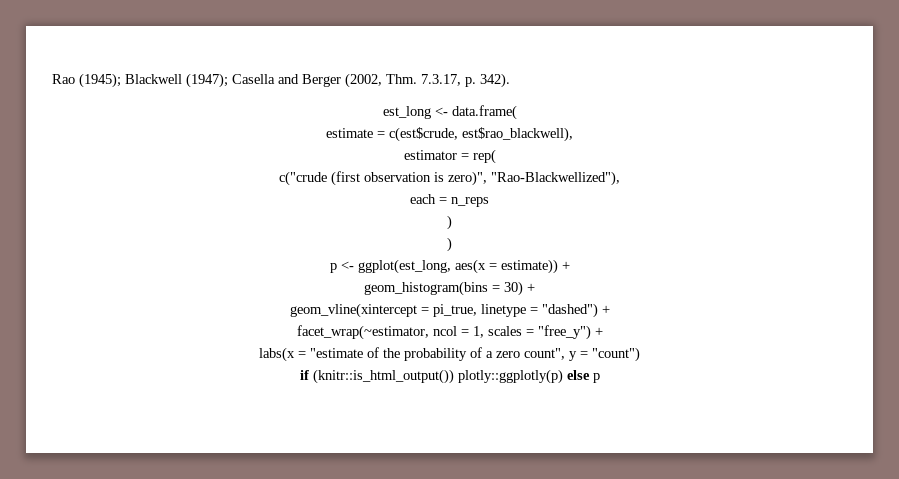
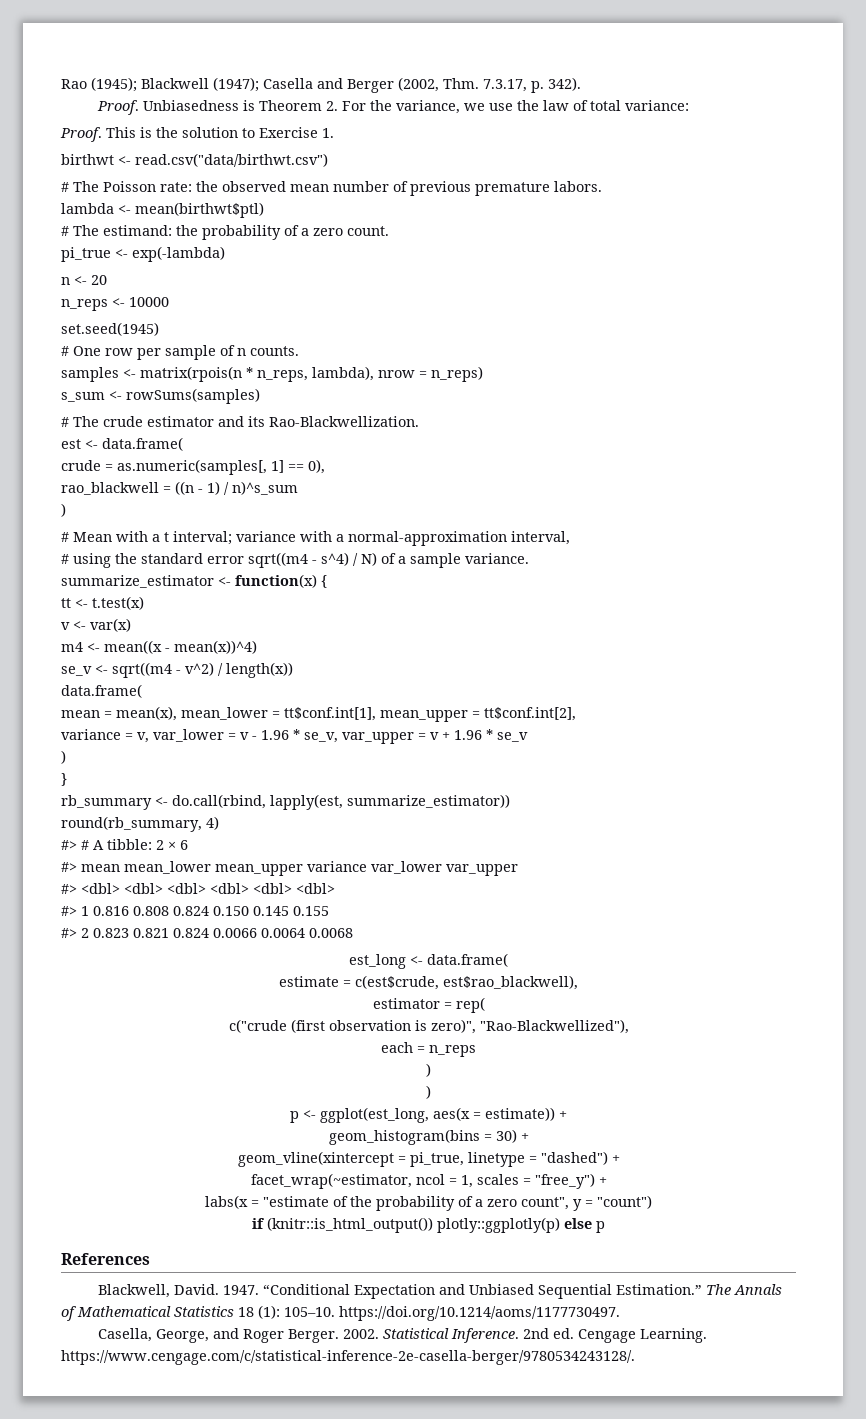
(510, 80) none -> [97,100,690,115] [60,127,334,142] [61,153,328,167] [61,181,602,196] [61,202,264,218] [61,225,389,240] [61,246,225,262] [61,275,107,285] [61,297,169,311] [61,322,159,336] [61,345,299,360] [61,366,483,382] [61,388,260,404] [61,416,419,427] [61,437,183,451] [61,459,325,475] [61,481,298,495] [61,503,66,517] [61,531,570,546] [61,552,529,568] [61,574,327,588] [61,596,144,610] [61,618,131,632] [61,640,257,654] [61,662,293,678] [61,684,142,698] [61,706,576,722] [61,729,528,744] [61,750,66,764] [61,773,67,786] [61,794,510,810] [61,816,219,832] [61,839,188,850] [61,861,518,876] [61,883,335,894] [61,906,329,916] [61,928,353,938] // Proof. Unbiasedness is Theorem 2. For the variance, we use the law of total variance: // Proof. This is the solution to Exercise 1. // birthwt <- read.csv("data/birthwt.csv") // # The Poisson rate: the observed mean number of previous premature labors. // lambda <- mean(birthwt$ptl) // # The estimand: the probability of a zero count. // pi_true <- exp(-lambda) // n <- 20 // n_reps <- 10000 // set.seed(1945) // # One row per sample of n counts. // samples <- matrix(rpois(n * n_reps, lambda), nrow = n_reps) // s_sum <- rowSums(samples) // # The crude estimator and its Rao-Blackwellization. // est <- data.frame( // crude = as.numeric(samples[, 1] == 0), // rao_blackwell = ((n - 1) / n)^s_sum // ) // # Mean with a t interval; variance with a normal-approximation interval, // # using the standard error sqrt((m4 - s^4) / N) of a sample variance. // summarize_estimator <- function(x) { // tt <- t.test(x) // v <- var(x) // m4 <- mean((x - mean(x))^4) // se_v <- sqrt((m4 - v^2) / length(x)) // data.frame( // mean = mean(x), mean_lower = tt$conf.int[1], mean_upper = tt$conf.int[2], // variance = v, var_lower = v - 1.96 * se_v, var_upper = v + 1.96 * se_v // ) // } // rb_summary <- do.call(rbind, lapply(est, summarize_estimator)) // round(rb_summary, 4) // #> # A tibble: 2 × 6 // #> mean mean_lower mean_upper variance var_lower var_upper // #> <dbl> <dbl> <dbl> <dbl> <dbl> <dbl> // #> 1 0.816 0.808 0.824 0.150 0.145 0.155 // #> 2 0.823 0.821 0.824 0.0066 0.0064 0.0068
(600, 378) none -> [61,1253,150,1265] [98,1284,783,1299] [61,1305,620,1321] [98,1328,708,1343] [61,1350,635,1365] // References // Blackwell, David. 1947. “Conditional Expectation and Unbiased Sequential Estimation.” The Annals of Mathematical Statistics 18 (1): 105–10. https://doi.org/10.1214/aoms/1177730497. // Casella, George, and Roger Berger. 2002. Statistical Inference. 2nd ed. Cengage Learning. https://www.cengage.com/c/statistical-inference-2e-casella-berger/9780534243128/.

